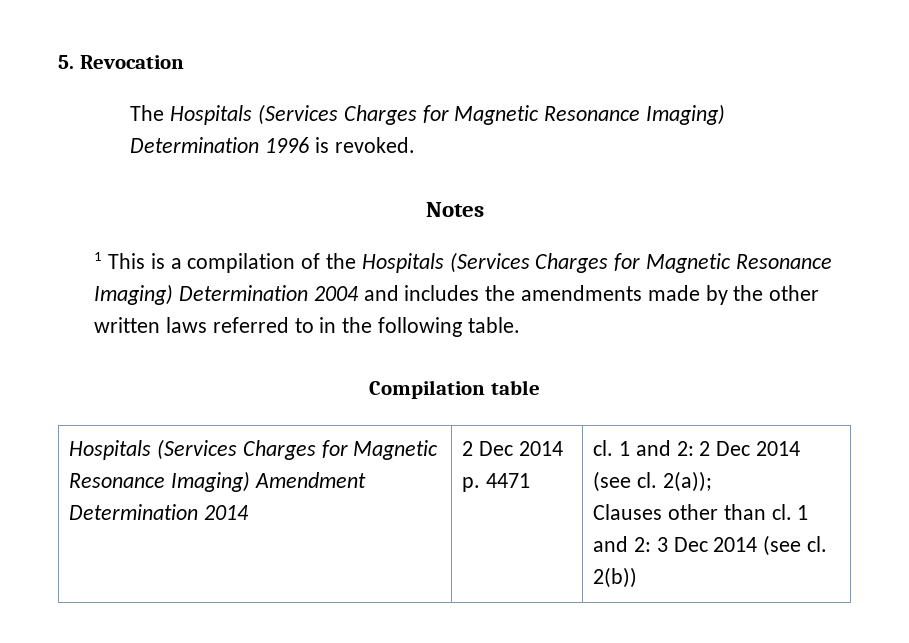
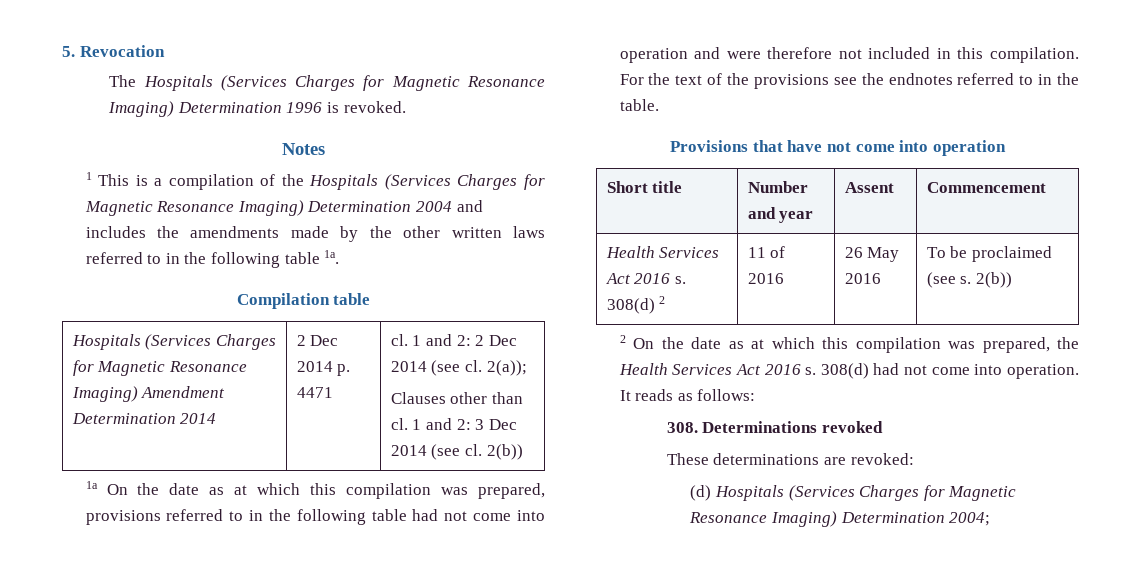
[467,317,520,333] table. -> [284,250,340,264] table 1a.
(638, 577) none -> [85,481,545,499] [85,509,545,525] [619,47,1079,63] [619,73,1079,89] [619,99,659,111] [670,140,1006,156] [606,181,683,193] [747,181,808,193] [747,207,814,223] [844,182,894,193] [926,182,1046,193] [605,246,720,258] [605,273,687,284] [606,296,666,314] [747,246,786,258] [747,273,784,284] [844,247,900,262] [844,273,881,284] [926,246,1053,262] [926,272,1013,288] [619,335,1079,353] [618,363,1079,379] [619,389,756,401] [666,421,883,433] [666,453,914,465] [690,485,1017,501] [689,511,991,527] // 1a On the date as at which this compilation was prepared, provisions referred to in the following table had not come into operation and were therefore not included in this compilation. For the text of the provisions see the endnotes referred to in the table. // Provisions that have not come into operation // Short title | Number and year | Assent | Commencement // Health Services Act 2016 s. 308(d) 2 | 11 of 2016 | 26 May 2016 | To be proclaimed (see s. 2(b)) // 2 On the date as at which this compilation was prepared, the Health Services Act 2016 s. 308(d) had not come into operation. It reads as follows: // 308. Determinations revoked // These determinations are revoked: // (d) Hospitals (Services Charges for Magnetic Resonance Imaging) Determination 2004;

